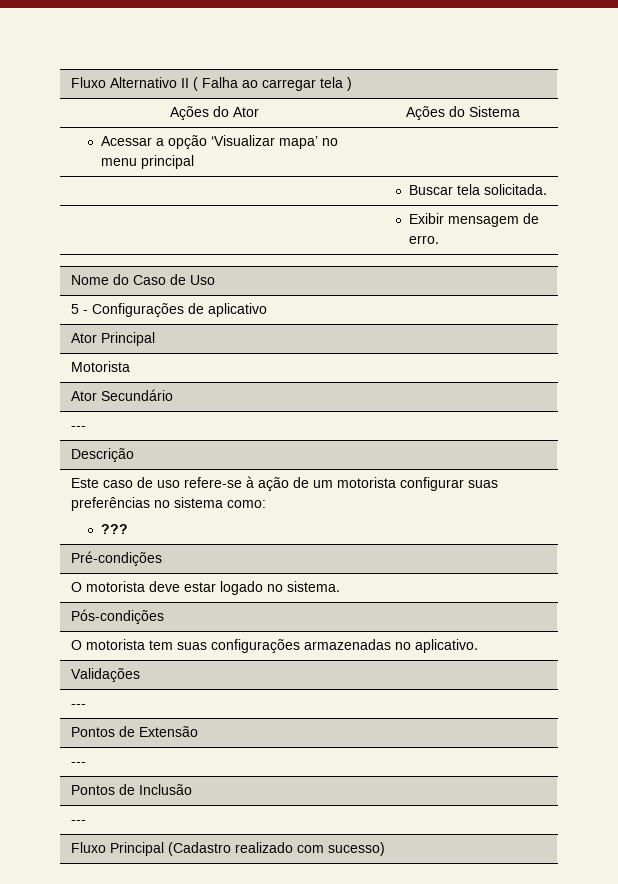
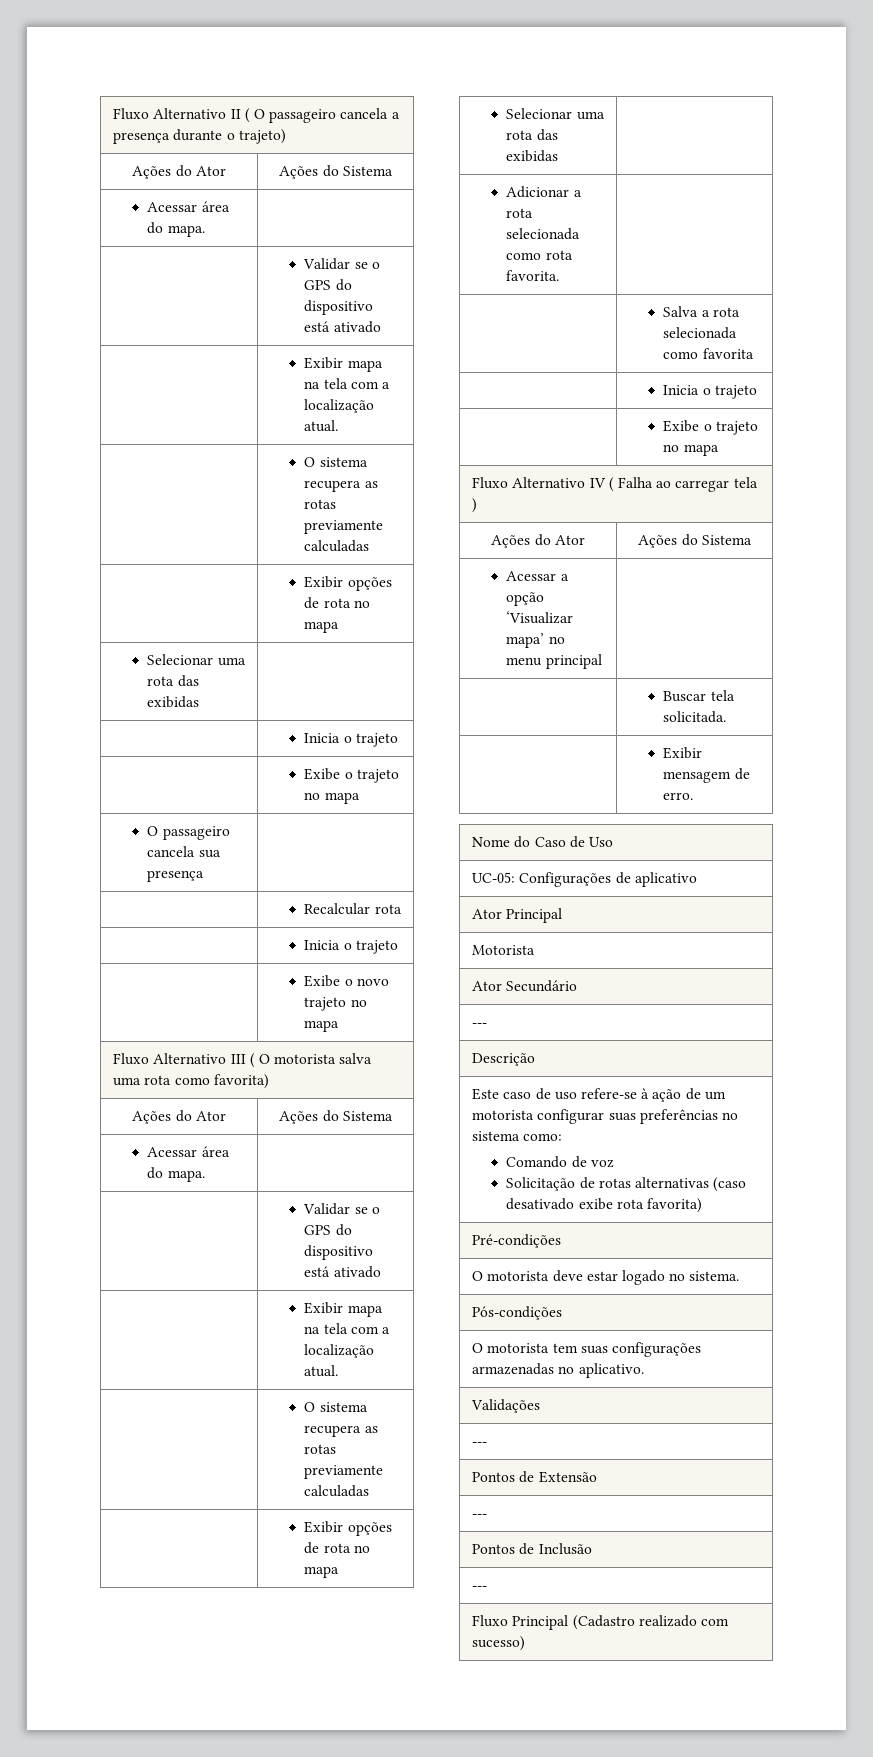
(198, 84) none -> [253,108,400,123] [113,129,286,144] [132,165,226,179] [279,165,393,179] [147,201,230,212] [147,222,205,237] [303,258,380,270] [304,279,352,291] [304,300,374,315] [304,321,381,333] [304,357,383,372] [304,378,391,389] [304,399,375,413] [304,420,339,432] [304,457,368,467] [304,480,378,492] [304,499,337,509] [304,520,384,534] [304,540,370,552] [304,576,392,591] [304,597,370,609] [304,621,340,633] [147,654,246,666] [147,675,199,687] [147,696,200,708] [304,733,398,747] [304,768,399,783] [304,792,360,804] [147,826,230,840] [147,846,221,858] [147,870,205,882] [304,903,402,915] [304,940,398,954] [304,975,389,987] [304,997,367,1011] [304,1020,340,1032] [113,1053,373,1068] [113,1074,269,1089] [132,1110,226,1124] [279,1110,393,1124] [147,1146,230,1157] [147,1167,205,1182] [303,1203,380,1215] [304,1224,352,1236] [304,1245,374,1260] [304,1266,381,1278] [304,1302,383,1317] [304,1323,391,1334] [304,1344,375,1358] [304,1365,339,1377] [304,1402,368,1412] [304,1425,378,1437] [304,1444,337,1454] [304,1465,384,1479] [304,1485,370,1497] [304,1521,392,1536] [304,1542,370,1554] [304,1566,340,1578] [506,108,605,120] [506,129,558,141] [506,150,559,162] [506,186,582,198] [506,208,534,218] [506,228,581,240] [506,250,573,260] [506,270,560,281] [663,306,740,317] [663,327,738,339] [663,348,754,359] [663,385,757,399] [663,420,758,435] [663,444,719,456] [472,477,614,492] O passageiro cancela a presença durante o trajeto) // Ações do Ator | Ações do Sistema // Acessar área do mapa. | // | Validar se o GPS do dispositivo está ativado // | Exibir mapa na tela com a localização atual. // | O sistema recupera as rotas previamente calculadas // | Exibir opções de rota no mapa // Selecionar uma rota das exibidas | // | Inicia o trajeto // | Exibe o trajeto no mapa // O passageiro cancela sua presença | // | Recalcular rota // | Inicia o trajeto // | Exibe o novo trajeto no mapa // Fluxo Alternativo III ( O motorista salva uma rota como favorita) // Ações do Ator | Ações do Sistema // Acessar área do mapa. | // | Validar se o GPS do dispositivo está ativado // | Exibir mapa na tela com a localização atual. // | O sistema recupera as rotas previamente calculadas // | Exibir opções de rota no mapa // Selecionar uma rota das exibidas | // Adicionar a rota selecionada como rota favorita. | // | Salva a rota selecionada como favorita // | Inicia o trajeto // | Exibe o trajeto no mapa // Fluxo Alternativo IV (
[70,304,88,314] 5 - -> [472,872,516,883] UC-05:
[100,524,128,534] ??? -> [506,1156,614,1168] [506,1177,747,1192] [506,1198,703,1213] Comando de voz // Solicitação de rotas alternativas (caso desativado exibe rota favorita)

